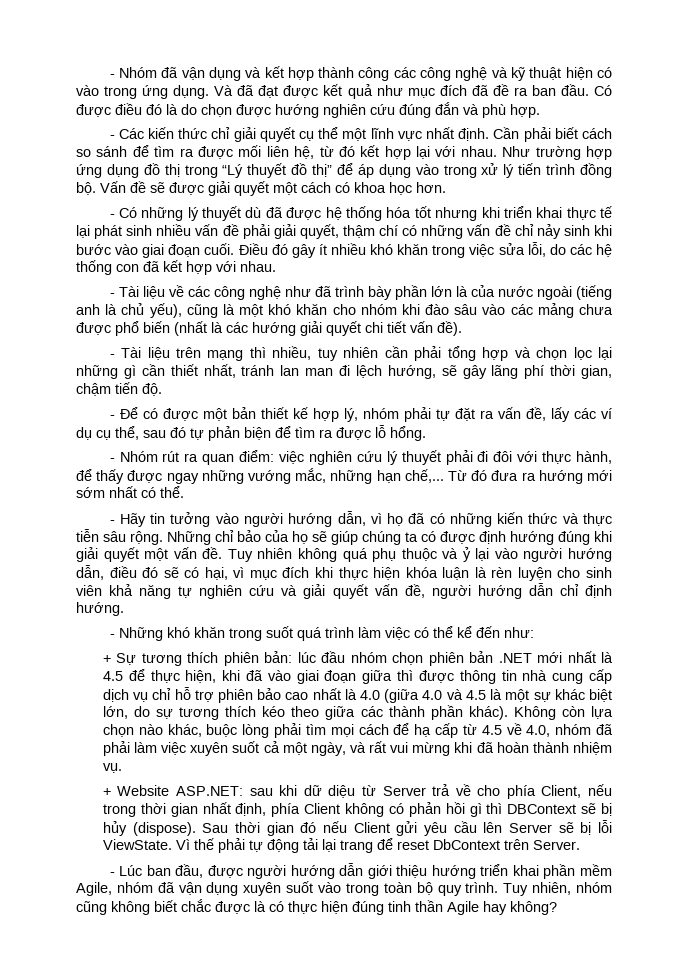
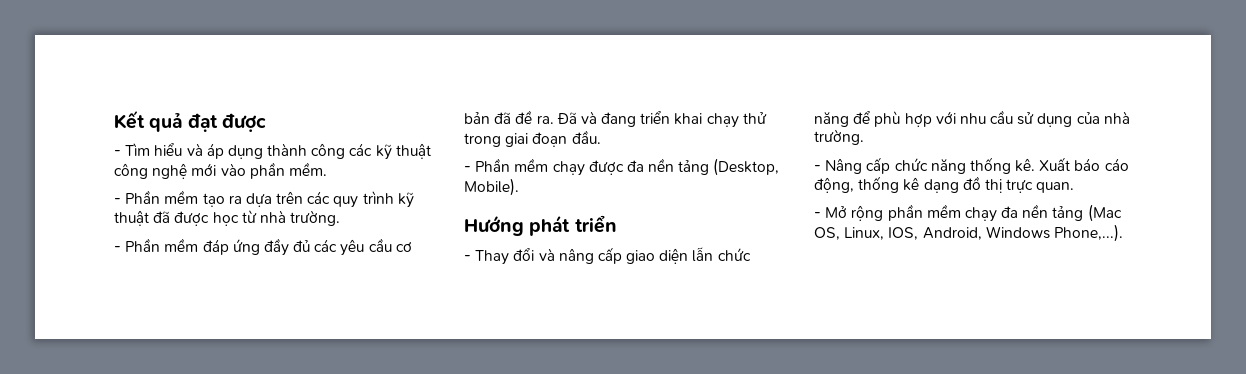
[109,66,612,81] [76,84,612,99] [76,102,540,118] [109,127,612,142] [76,145,613,160] [76,163,613,178] [76,181,446,196] [109,206,612,221] [76,224,612,239] [76,242,612,258] [76,260,276,275] [109,285,613,300] [76,303,614,318] [76,321,462,336] [109,346,612,361] [76,364,612,379] [76,382,162,396] [109,407,613,422] [76,425,426,441] [109,450,613,465] [76,468,612,484] [76,486,184,498] [109,511,613,527] [76,529,612,545] [76,547,612,562] [76,565,612,581] [76,583,612,599] [76,602,124,616] [109,626,534,641] [102,651,613,666] [102,669,613,684] [102,687,612,703] [102,705,613,720] [102,723,613,738] [102,741,613,756] [102,763,122,773] [102,784,612,799] [102,802,613,817] [102,820,612,836] [102,838,580,853] [109,863,612,879] [76,881,613,896] [76,899,557,915] - Nhóm đã vận dụng và kết hợp thành công các công nghệ và kỹ thuật hiện có vào trong ứng dụng. Và đã đạt được kết quả như mục đích đã đề ra ban đầu. Có được điều đó là do chọn được hướng nghiên cứu đúng đắn và phù hợp. // - Các kiến thức chỉ giải quyết cụ thể một lĩnh vực nhất định. Cần phải biết cách so sánh để tìm ra được mối liên hệ, từ đó kết hợp lại với nhau. Như trường hợp ứng dụng đồ thị trong “Lý thuyết đồ thị” để áp dụng vào trong xử lý tiến trình đồng bộ. Vấn đề sẽ được giải quyết một cách có khoa học hơn. // - Có những lý thuyết dù đã được hệ thống hóa tốt nhưng khi triển khai thực tế lại phát sinh nhiều vấn đề phải giải quyết, thậm chí có những vấn đề chỉ nảy sinh khi bước vào giai đoạn cuối. Điều đó gây ít nhiều khó khăn trong việc sửa lỗi, do các hệ thống con đã kết hợp với nhau. // - Tài liệu về các công nghệ như đã trình bày phần lớn là của nước ngoài (tiếng anh là chủ yếu), cũng là một khó khăn cho nhóm khi đào sâu vào các mảng chưa được phổ biến (nhất là các hướng giải quyết chi tiết vấn đề). // - Tài liệu trên mạng thì nhiều, tuy nhiên cần phải tổng hợp và chọn lọc lại những gì cần thiết nhất, tránh lan man đi lệch hướng, sẽ gây lãng phí thời gian, chậm tiến độ. // - Để có được một bản thiết kế hợp lý, nhóm phải tự đặt ra vấn đề, lấy các ví dụ cụ thể, sau đó tự phản biện để tìm ra được lỗ hổng. // - Nhóm rút ra quan điểm: việc nghiên cứu lý thuyết phải đi đôi với thực hành, để thấy được ngay những vướng mắc, những hạn chế,... Từ đó đưa ra hướng mới sớm nhất có thể. // - Hãy tin tưởng vào người hướng dẫn, vì họ đã có những kiến thức và thực tiễn sâu rộng. Những chỉ bảo của họ sẽ giúp chúng ta có được định hướng đúng khi giải quyết một vấn đề. Tuy nhiên không quá phụ thuộc và ỷ lại vào người hướng dẫn, điều đó sẽ có hại, vì mục đích khi thực hiện khóa luận là rèn luyện cho sinh viên khả năng tự nghiên cứu và giải quyết vấn đề, người hướng dẫn chỉ định hướng. // - Những khó khăn trong suốt quá trình làm việc có thể kể đến như: // + Sự tương thích phiên bản: lúc đầu nhóm chọn phiên bản .NET mới nhất là 4.5 để thực hiện, khi đã vào giai đoạn giữa thì được thông tin nhà cung cấp dịch vụ chỉ hỗ trợ phiên bảo cao nhất là 4.0 (giữa 4.0 và 4.5 là một sự khác biệt lớn, do sự tương thích kéo theo giữa các thành phần khác). Không còn lựa chọn nào khác, buộc lòng phải tìm mọi cách để hạ cấp từ 4.5 về 4.0, nhóm đã phải làm việc xuyên suốt cả một ngày, và rất vui mừng khi đã hoàn thành nhiệm vụ. // + Website ASP.NET: sau khi dữ diệu từ Server trả về cho phía Client, nếu trong thời gian nhất định, phía Client không có phản hồi gì thì DBContext sẽ bị hủy (dispose). Sau thời gian đó nếu Client gửi yêu cầu lên Server sẽ bị lỗi ViewState. Vì thế phải tự động tải lại trang để reset DbContext trên Server. // - Lúc ban đầu, được người hướng dẫn giới thiệu hướng triển khai phần mềm Agile, nhóm đã vận dụng xuyên suốt vào trong toàn bộ quy trình. Tuy nhiên, nhóm cũng không biết chắc được là có thực hiện đúng tinh thần Agile hay không? -> [114,110,266,132] [114,143,431,160] [114,162,327,179] [114,190,414,208] [114,210,341,226] [114,238,412,256] [464,110,767,128] [464,130,601,147] [464,158,780,176] [464,178,519,196] [464,215,617,236] [464,247,751,265] [814,110,1130,127] [814,129,864,145] [814,157,1129,174] [814,176,1075,193] [814,204,1122,222] [814,224,1123,242] Kết quả đạt được // - Tìm hiểu và áp dụng thành công các kỹ thuật công nghệ mới vào phần mềm. // - Phần mềm tạo ra dựa trên các quy trình kỹ thuật đã được học từ nhà trường. // - Phần mềm đáp ứng đầy đủ các yêu cầu cơ bản đã đề ra. Đã và đang triển khai chạy thử trong giai đoạn đầu. // - Phần mềm chạy được đa nền tảng (Desktop, Mobile). // Hướng phát triển // - Thay đổi và nâng cấp giao diện lẫn chức năng để phù hợp với nhu cầu sử dụng của nhà trường. // - Nâng cấp chức năng thống kê. Xuất báo cáo động, thống kê dạng đồ thị trực quan. // - Mở rộng phần mềm chạy đa nền tảng (Mac OS, Linux, IOS, Android, Windows Phone,...).

